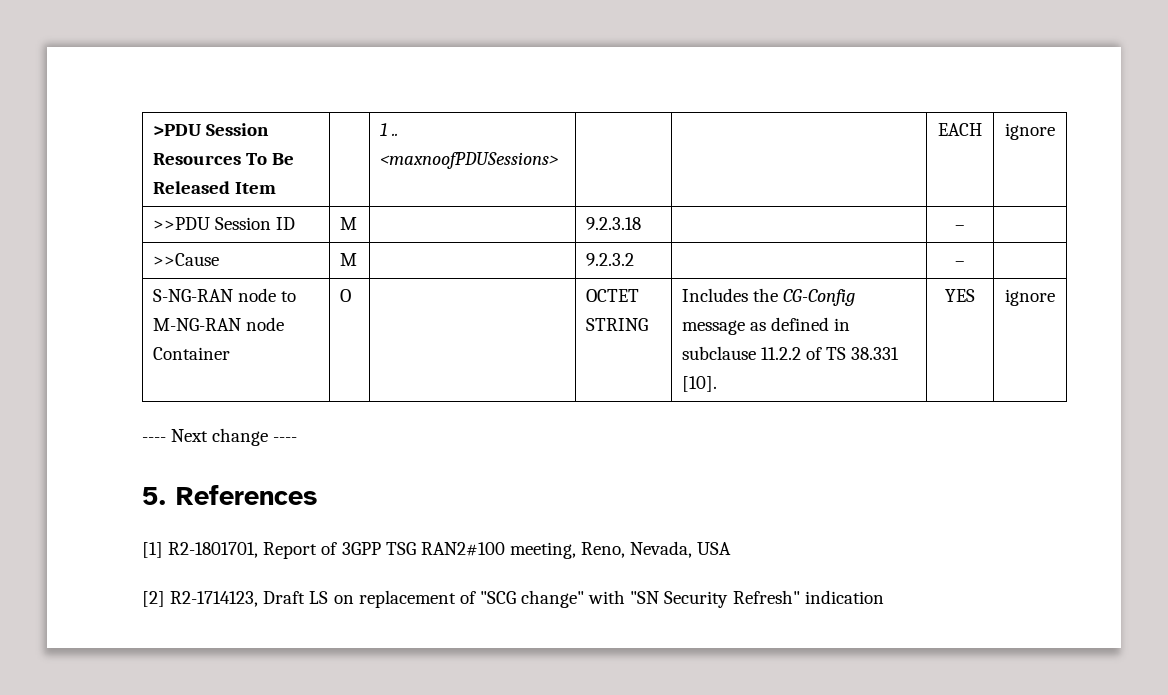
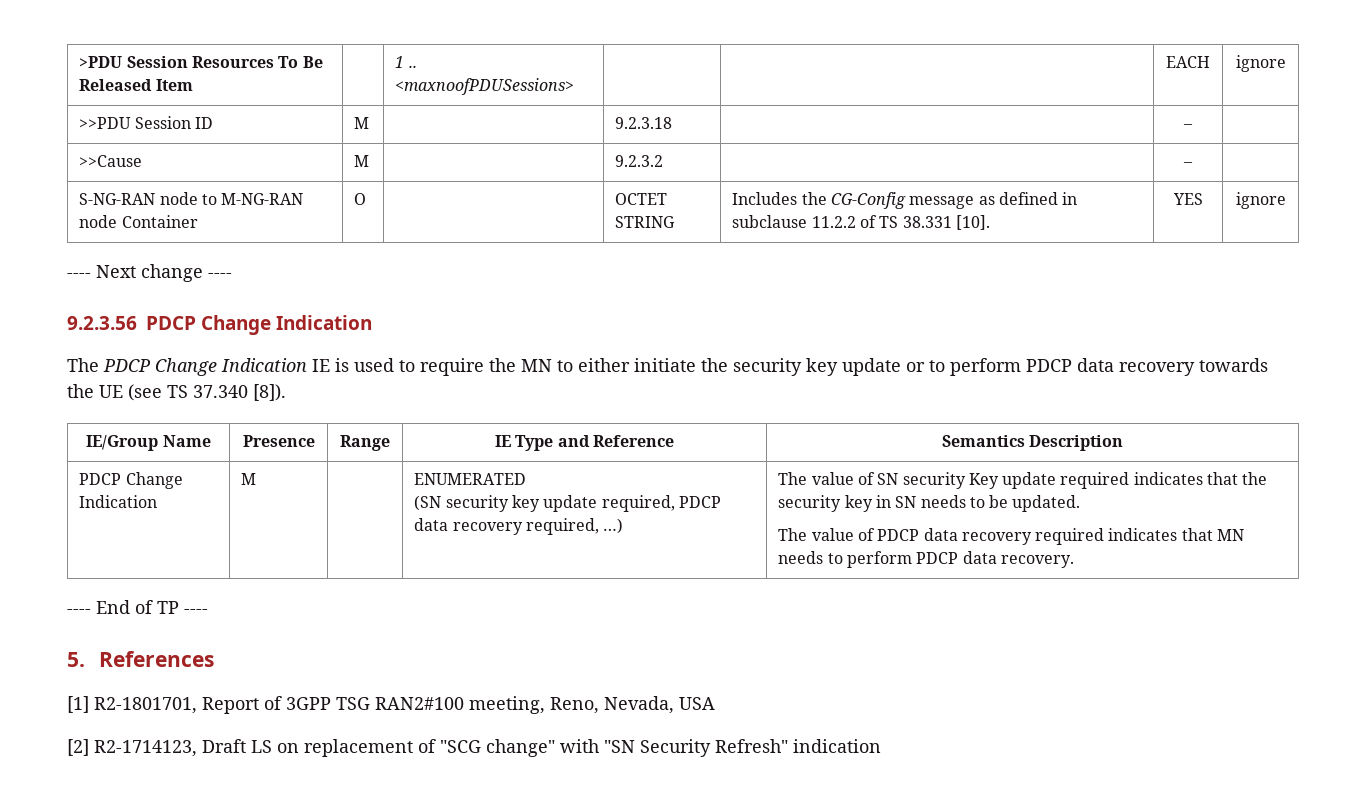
(298, 439) none -> [67,315,373,335] [67,358,1268,376] [67,384,286,401] [86,435,211,451] [242,435,315,447] [340,435,390,451] [495,435,674,451] [941,435,1124,451] [79,472,183,489] [79,495,158,508] [241,473,257,485] [414,473,527,485] [414,495,721,512] [414,518,624,535] [778,472,1268,489] [778,495,1081,512] [778,528,1245,545] [778,551,1074,568] [67,600,208,614] // 9.2.3.56 PDCP Change Indication // The PDCP Change Indication IE is used to require the MN to either initiate the security key update or to perform PDCP data recovery towards the UE (see TS 37.340 [8]). // IE/Group Name | Presence | Range | IE Type and Reference | Semantics Description // PDCP Change Indication | M | | ENUMERATED // (SN security key update required, PDCP data recovery required, …) | The value of SN security Key update required indicates that the security key in SN needs to be updated. // The value of PDCP data recovery required indicates that MN needs to perform PDCP data recovery. // ---- End of TP ----

